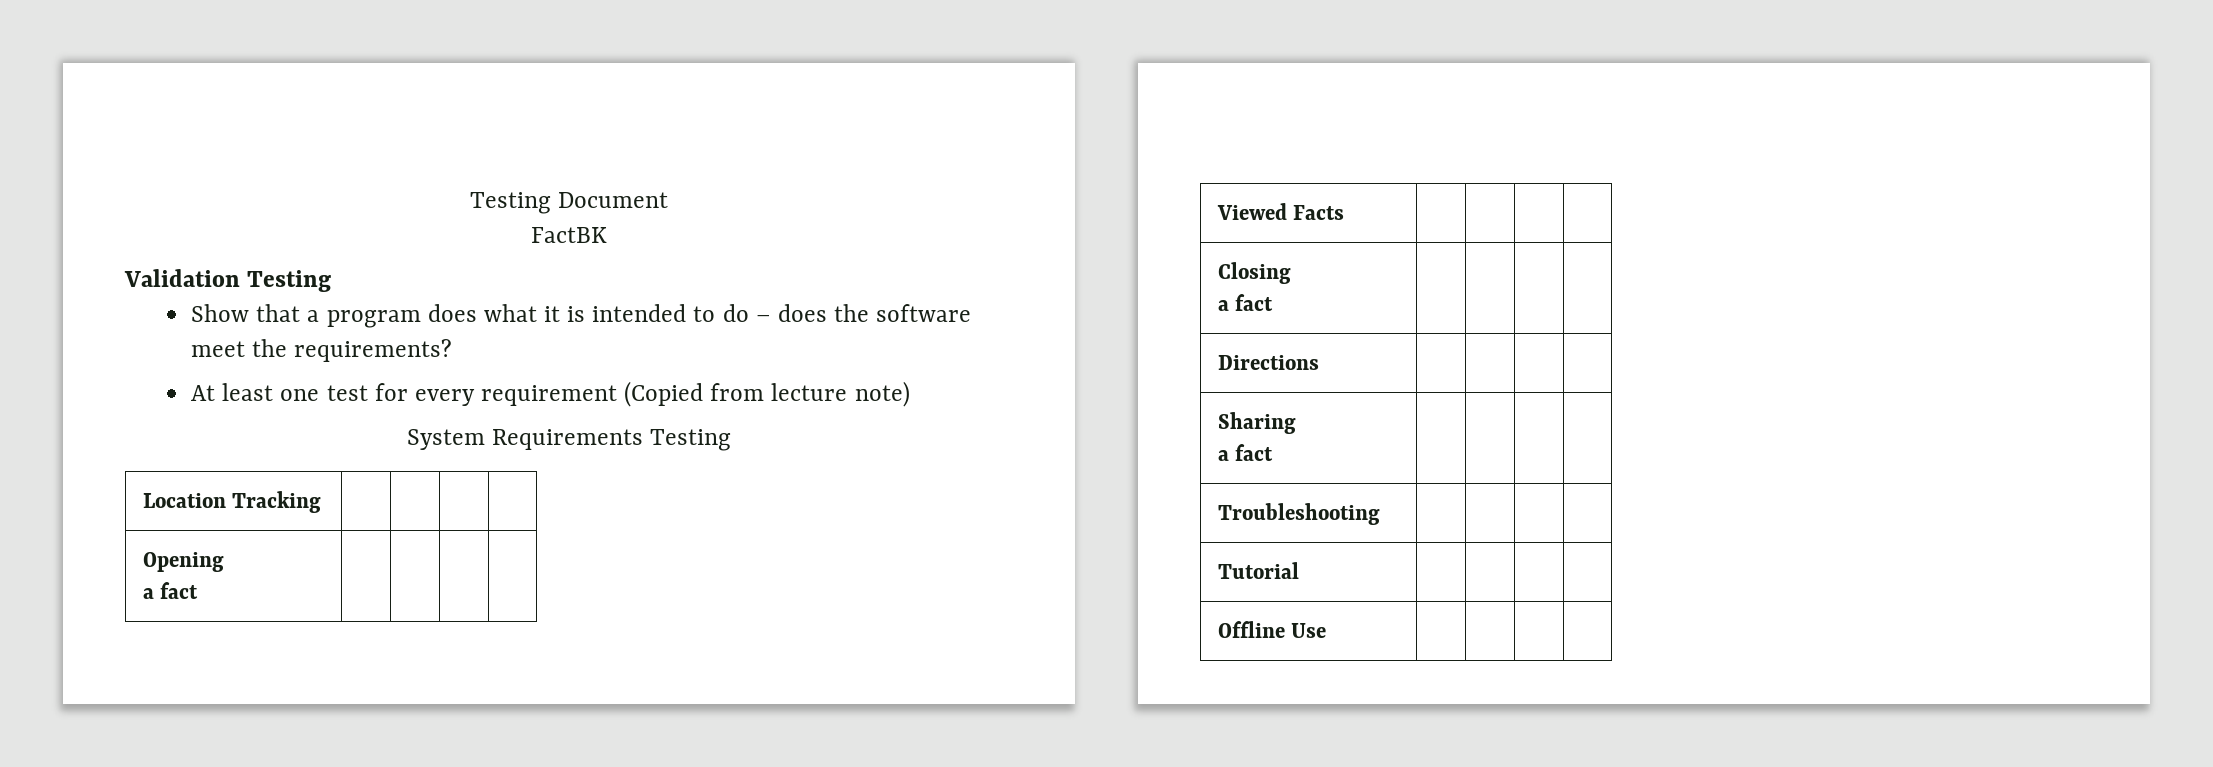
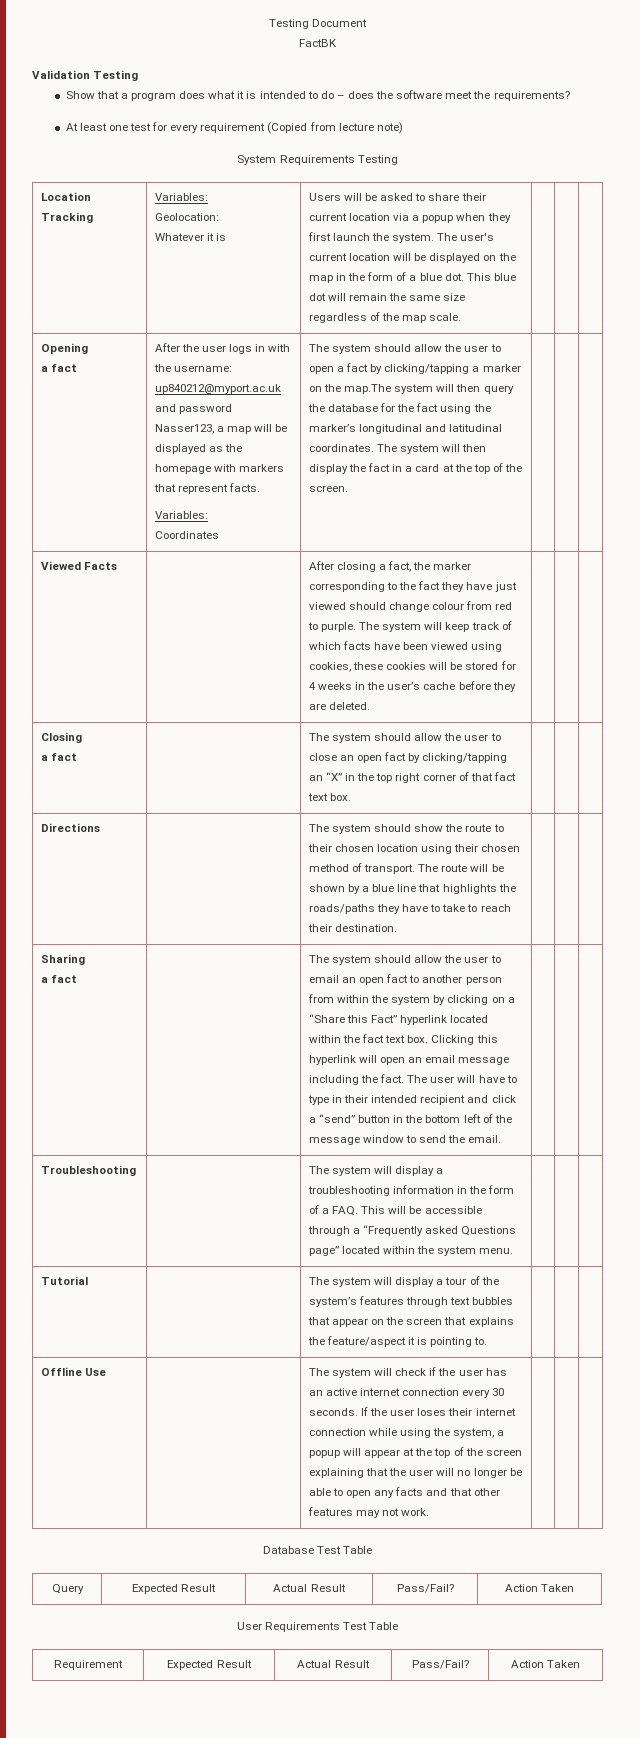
[142,552,224,572] [142,582,199,599] [1216,203,1345,220] [1217,262,1291,284] [1217,294,1274,311] [1217,355,1319,370] [1217,412,1296,434] [1217,444,1274,461] [1217,503,1380,525] [1217,562,1299,579] [1217,621,1327,638] | | | // Opening // a fact | | | | // Viewed Facts | | | | // Closing // a fact | | | | // Directions | | | | // Sharing // a fact | | | | // Troubleshooting | | | | // Tutorial | | | | // Offline Use | | | | -> [154,193,208,201] [154,213,219,221] [154,233,227,241] [308,193,486,201] [308,213,511,223] [307,232,495,243] [308,253,516,263] [308,272,516,283] [308,293,466,301] [308,312,462,323] [40,343,88,354] [40,364,78,372] [154,343,291,354] [153,364,233,372] [154,384,281,394] [154,404,233,414] [154,424,288,434] [154,444,243,454] [154,464,285,474] [153,483,261,494] [154,511,208,519] [154,531,219,539] [308,344,501,354] [308,363,521,374] [308,384,514,394] [307,403,491,414] [308,424,503,434] [308,444,487,454] [308,463,522,474] [308,485,348,492] [40,561,118,570] [308,561,472,572] [308,581,517,592] [308,601,513,612] [307,621,512,632] [308,641,503,652] [308,661,516,672] [308,681,516,692] [308,702,371,710] [40,732,82,743] [40,753,78,761] [308,733,501,743] [308,752,508,763] [308,772,516,783] [307,793,352,801] [40,823,100,832] [308,824,504,834] [307,844,521,854] [308,863,504,874] [308,884,516,894] [308,904,511,914] [307,924,398,932] [40,954,85,965] [40,975,78,983] [308,955,501,965] [308,974,502,985] [307,994,515,1005] [308,1014,489,1025] [308,1034,498,1045] [308,1055,510,1065] [308,1074,517,1085] [307,1095,516,1105] [308,1114,512,1123] [308,1135,502,1145] [40,1165,136,1176] [308,1166,444,1176] [307,1185,515,1196] [308,1205,482,1216] [307,1225,517,1236] [308,1246,514,1256] [40,1276,88,1285] [308,1276,499,1287] [308,1296,514,1307] [307,1317,514,1327] [307,1336,488,1347] [40,1367,107,1376] [308,1367,507,1378] [308,1388,505,1398] [308,1407,516,1416] [308,1428,505,1438] [308,1447,522,1458] [308,1468,522,1478] [308,1487,500,1498] [307,1507,430,1518] [262,1546,373,1554] [51,1584,84,1594] [131,1584,217,1594] [273,1584,346,1592] [396,1584,454,1593] [504,1584,575,1592] [236,1622,399,1632] [54,1660,123,1670] [167,1660,252,1670] [297,1660,370,1668] [411,1660,469,1669] [510,1660,581,1668] Variables: // Geolocation: // Whatever it is | Users will be asked to share their current location via a popup when they first launch the system. The user's current location will be displayed on the map in the form of a blue dot. This blue dot will remain the same size regardless of the map scale. | | | // Opening // a fact | After the user logs in with the username: up840212@myport.ac.uk and password Nasser123, a map will be displayed as the homepage with markers that represent facts. // Variables: // Coordinates | The system should allow the user to open a fact by clicking/tapping a marker on the map.The system will then query the database for the fact using the marker’s longitudinal and latitudinal coordinates. The system will then display the fact in a card at the top of the screen. | | | // Viewed Facts | | After closing a fact, the marker corresponding to the fact they have just viewed should change colour from red to purple. The system will keep track of which facts have been viewed using cookies, these cookies will be stored for 4 weeks in the user’s cache before they are deleted. | | | // Closing // a fact | | The system should allow the user to close an open fact by clicking/tapping an “X” in the top right corner of that fact text box. | | | // Directions | | The system should show the route to their chosen location using their chosen method of transport. The route will be shown by a blue line that highlights the roads/paths they have to take to reach their destination. | | | // Sharing // a fact | | The system should allow the user to email an open fact to another person from within the system by clicking on a “Share this Fact” hyperlink located within the fact text box. Clicking this hyperlink will open an email message including the fact. The user will have to type in their intended recipient and click a “send” button in the bottom left of the message window to send the email. | | | // Troubleshooting | | The system will display a troubleshooting information in the form of a FAQ. This will be accessible through a “Frequently asked Questions page” located within the system menu. | | | // Tutorial | | The system will display a tour of the system’s features through text bubbles that appear on the screen that explains the feature/aspect it is pointing to. | | | // Offline Use | | The system will check if the user has an active internet connection every 30 seconds. If the user loses their internet connection while using the system, a popup will appear at the top of the screen explaining that the user will no longer be able to open any facts and that other features may not work. | | | // Database Test Table // Query | Expected Result | Actual Result | Pass/Fail? | Action Taken // User Requirements Test Table // Requirement | Expected Result | Actual Result | Pass/Fail? | Action Taken

